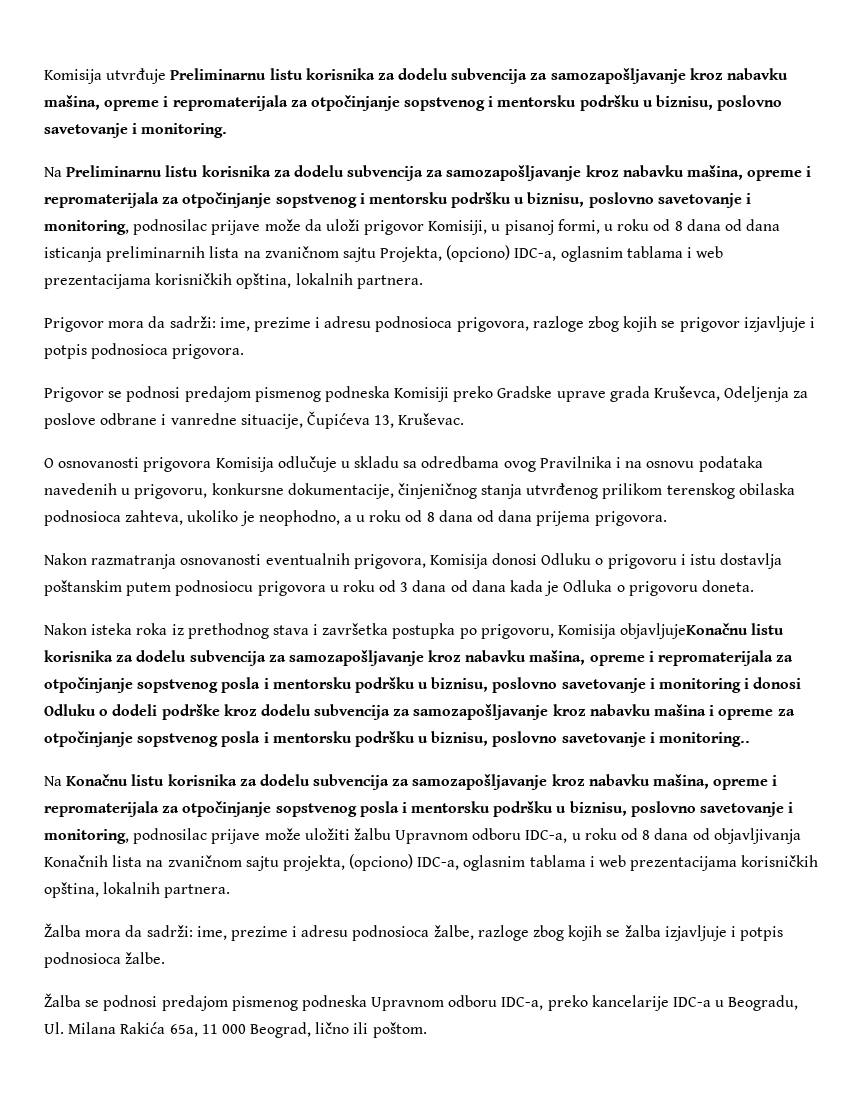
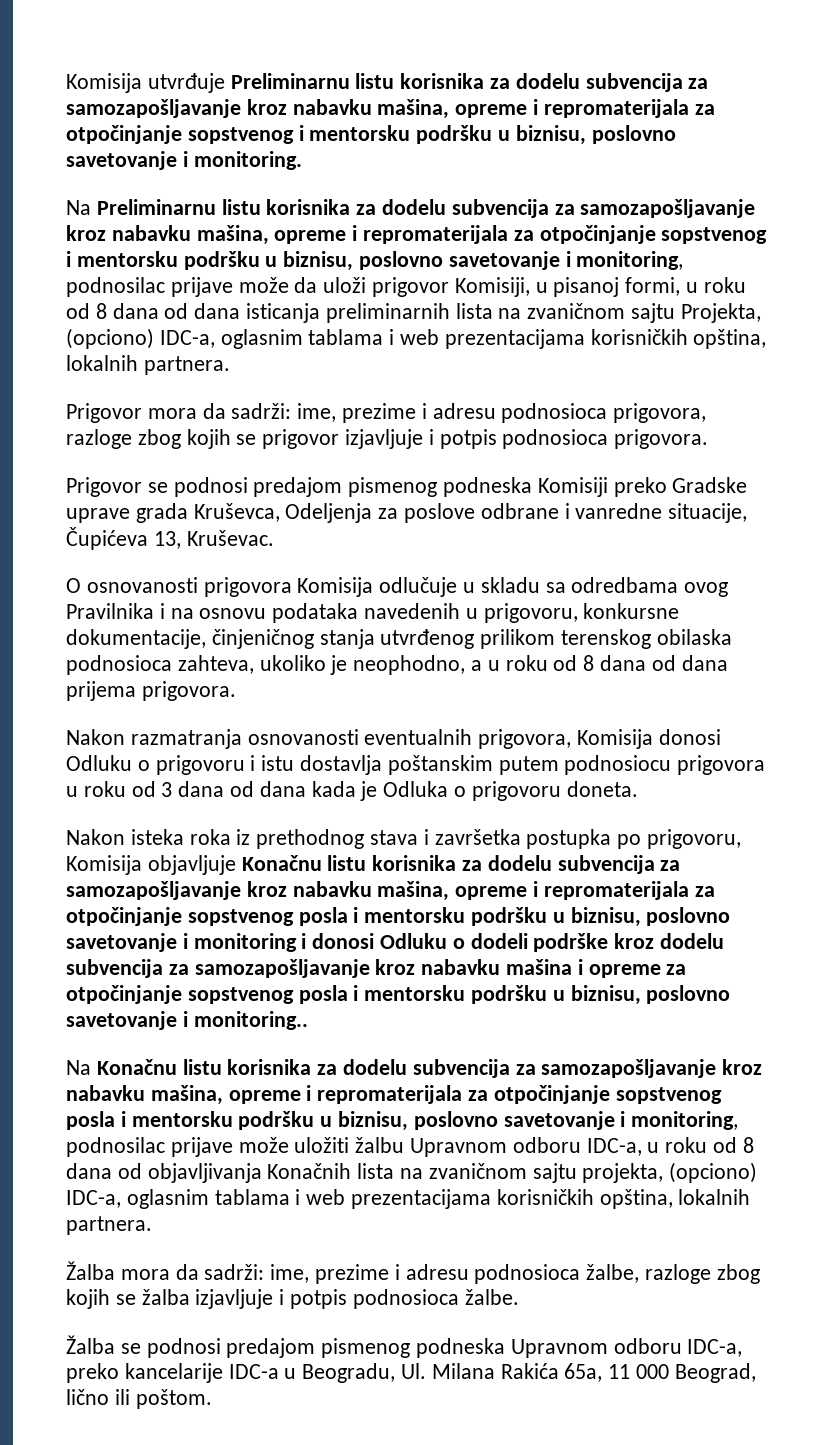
[620,623,749,639] objavljujeKonačnu -> [147,855,322,875] objavljuje Konačnu

